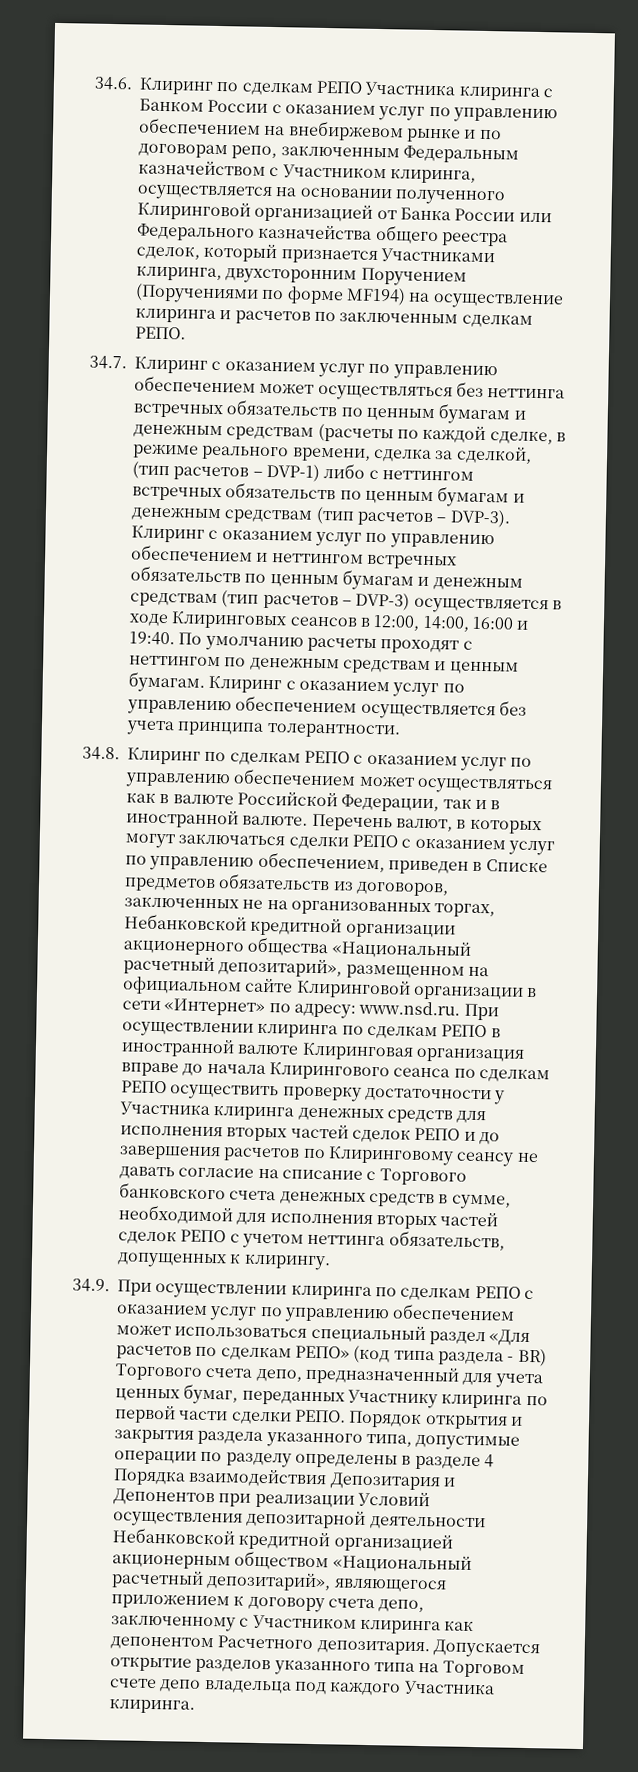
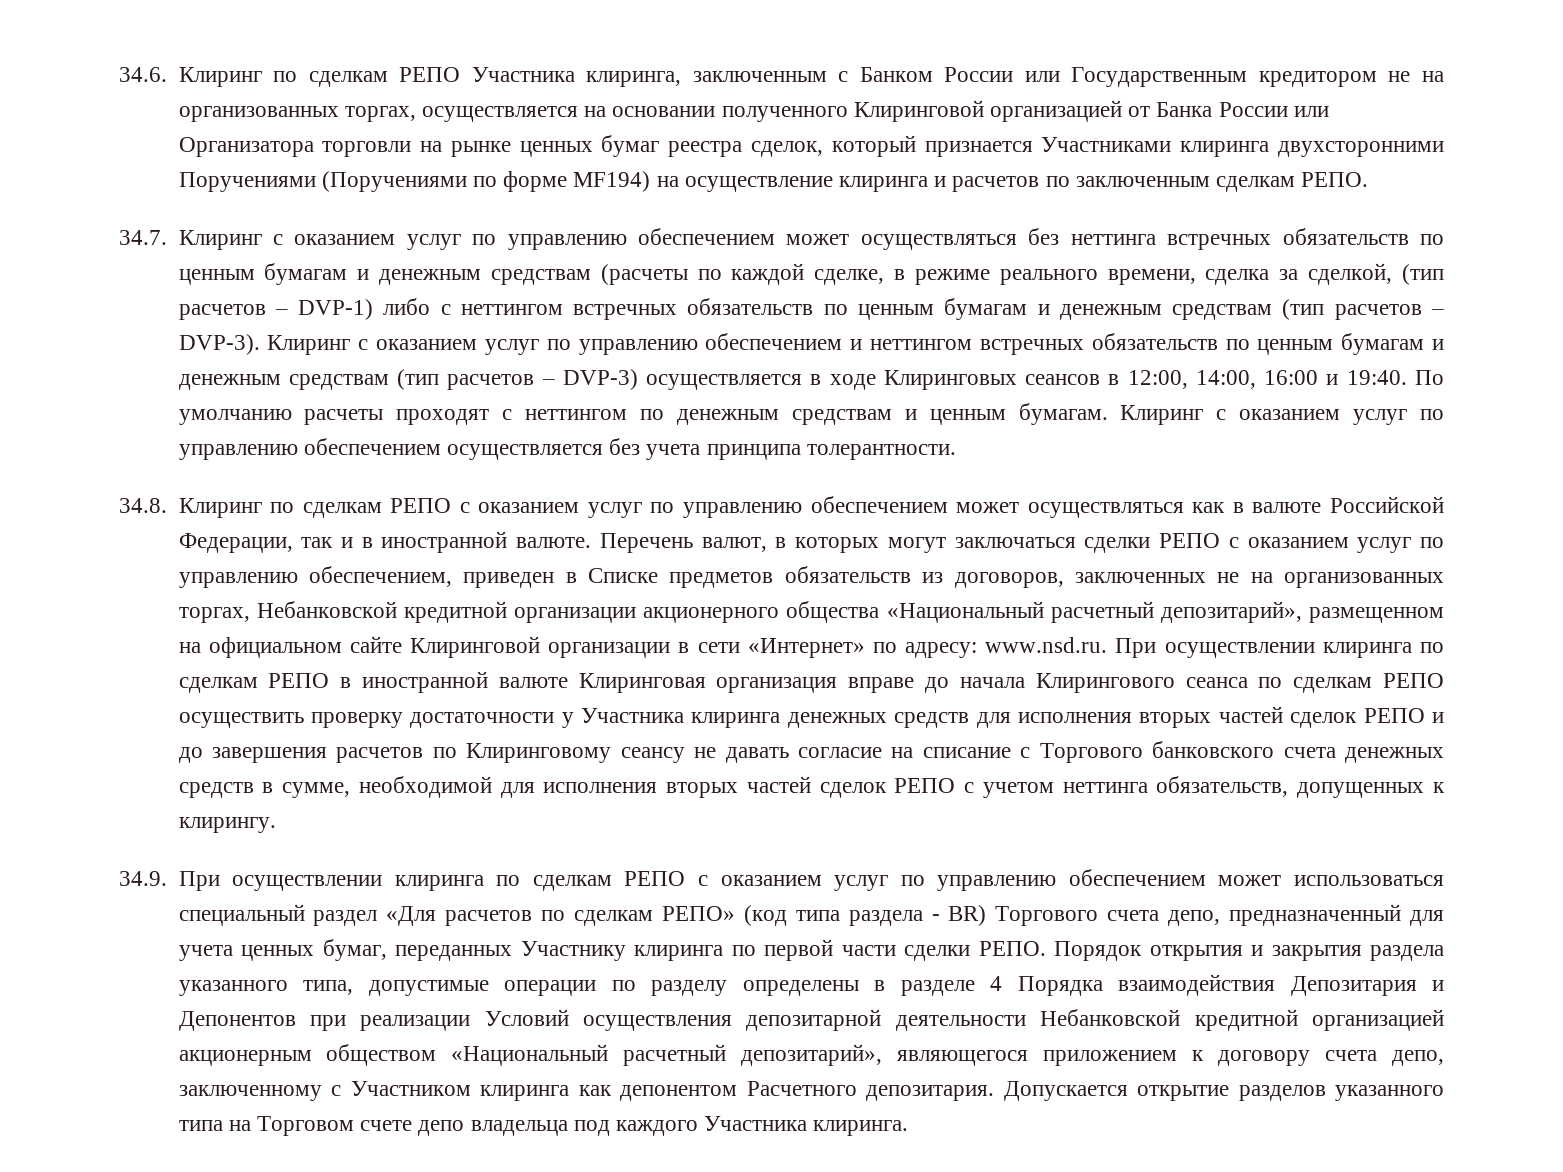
[458,85,540,101] клиринга -> [586,71,827,87] клиринга, заключенным
[271,103,558,124] [139,117,502,143] [138,143,519,164] [138,159,476,184] с оказанием услуг по управлению обеспечением на внебиржевом рынке и по договорам репо, заключенным Федеральным казначейством с Участником клиринга, -> [1024,67,1444,87] [178,106,416,122] или Государственным кредитором не на организованных торгах,
[137,223,439,245] Федерального казначейства общего -> [178,135,660,157] Организатора торговли на рынке ценных бумаг
[136,265,467,287] клиринга, двухсторонним Поручением -> [1180,141,1444,157] [178,172,316,192] клиринга двухсторонними Поручениями

